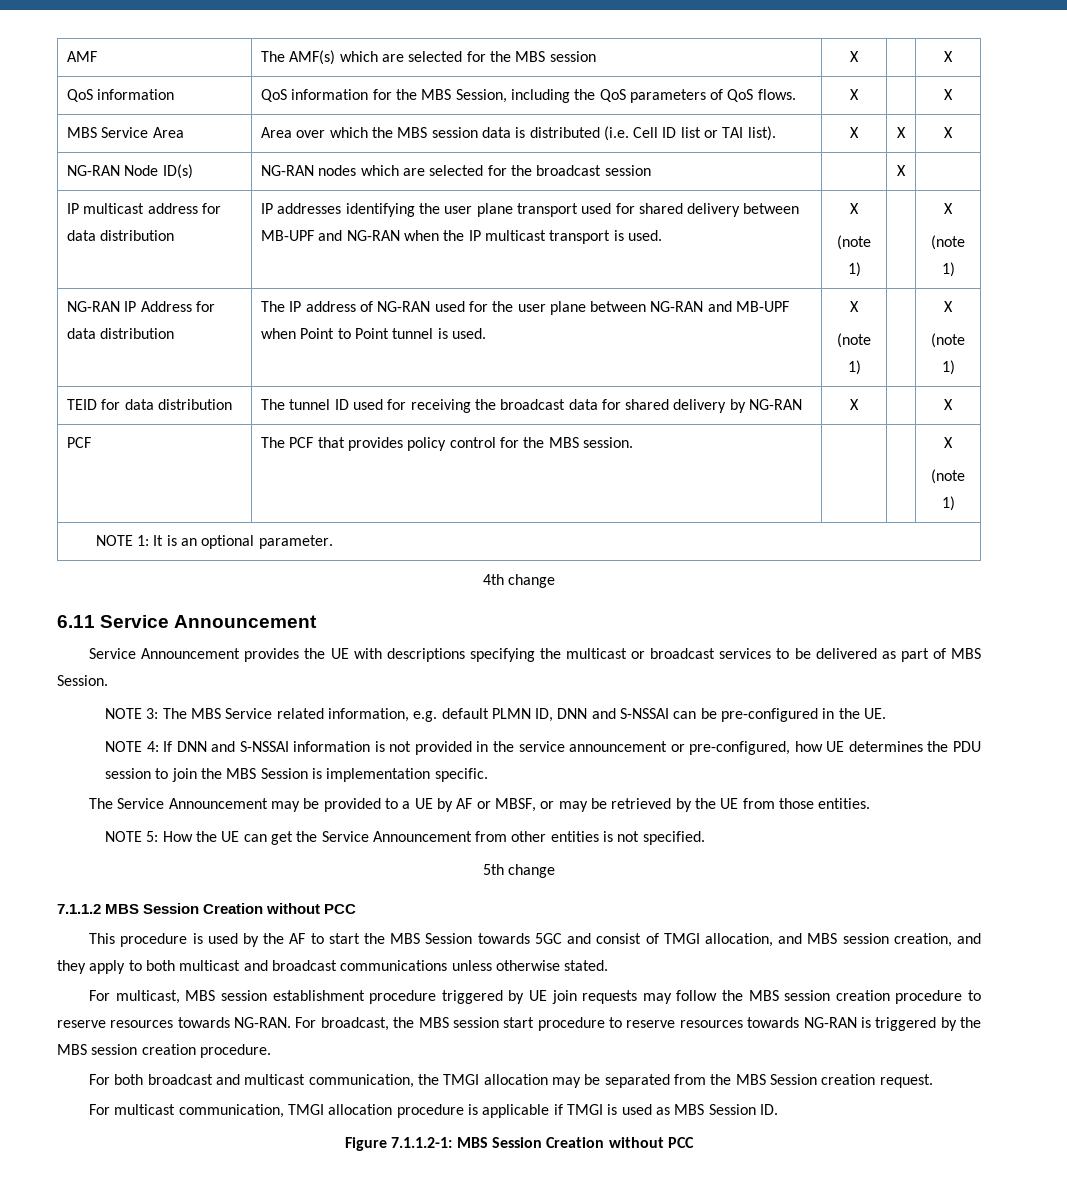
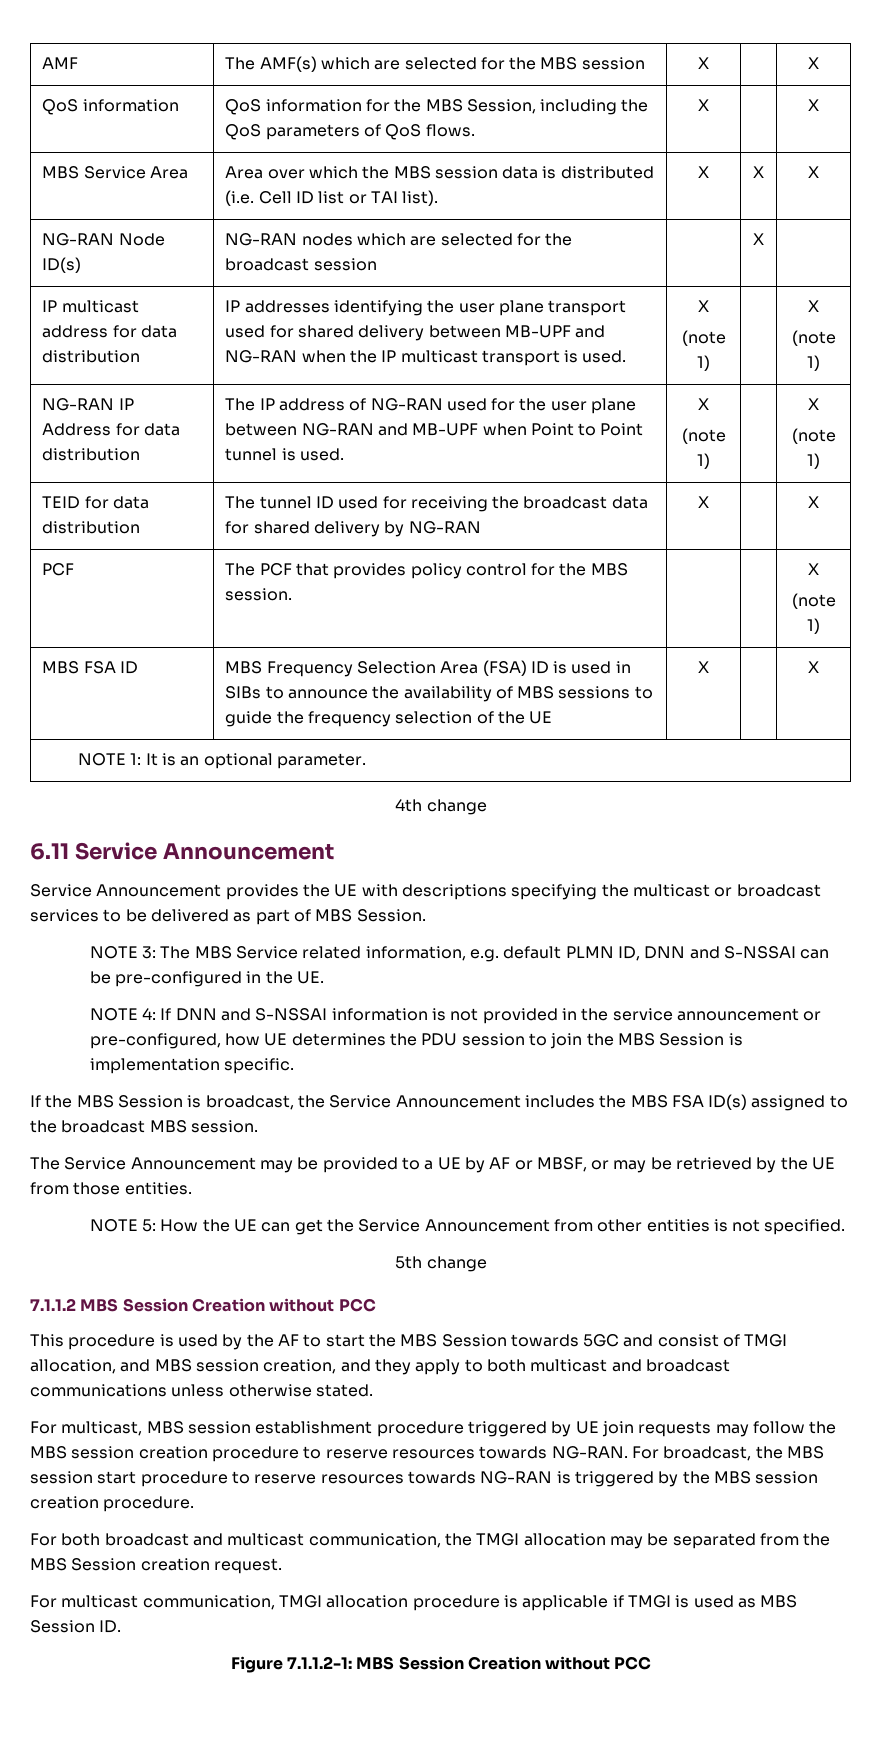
(955, 503) none -> [42,661,138,674] [225,660,631,677] [225,686,653,702] [225,711,553,727] [698,661,709,673] [808,661,819,673] // MBS FSA ID | MBS Frequency Selection Area (FSA) ID is used in SIBs to announce the availability of MBS sessions to guide the frequency selection of the UE | X | | X
(488, 775) none -> [30,1094,848,1111] [30,1120,258,1133] // If the MBS Session is broadcast, the Service Announcement includes the MBS FSA ID(s) assigned to the broadcast MBS session.

